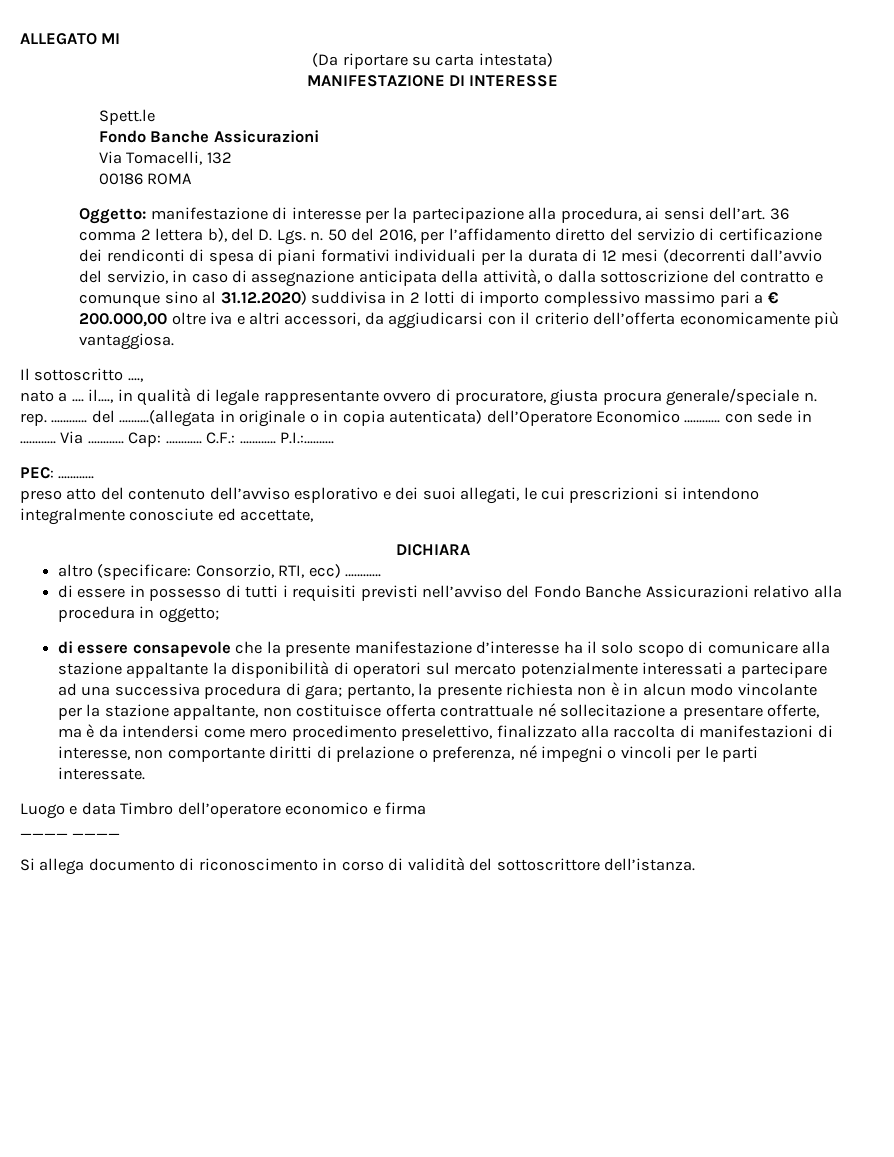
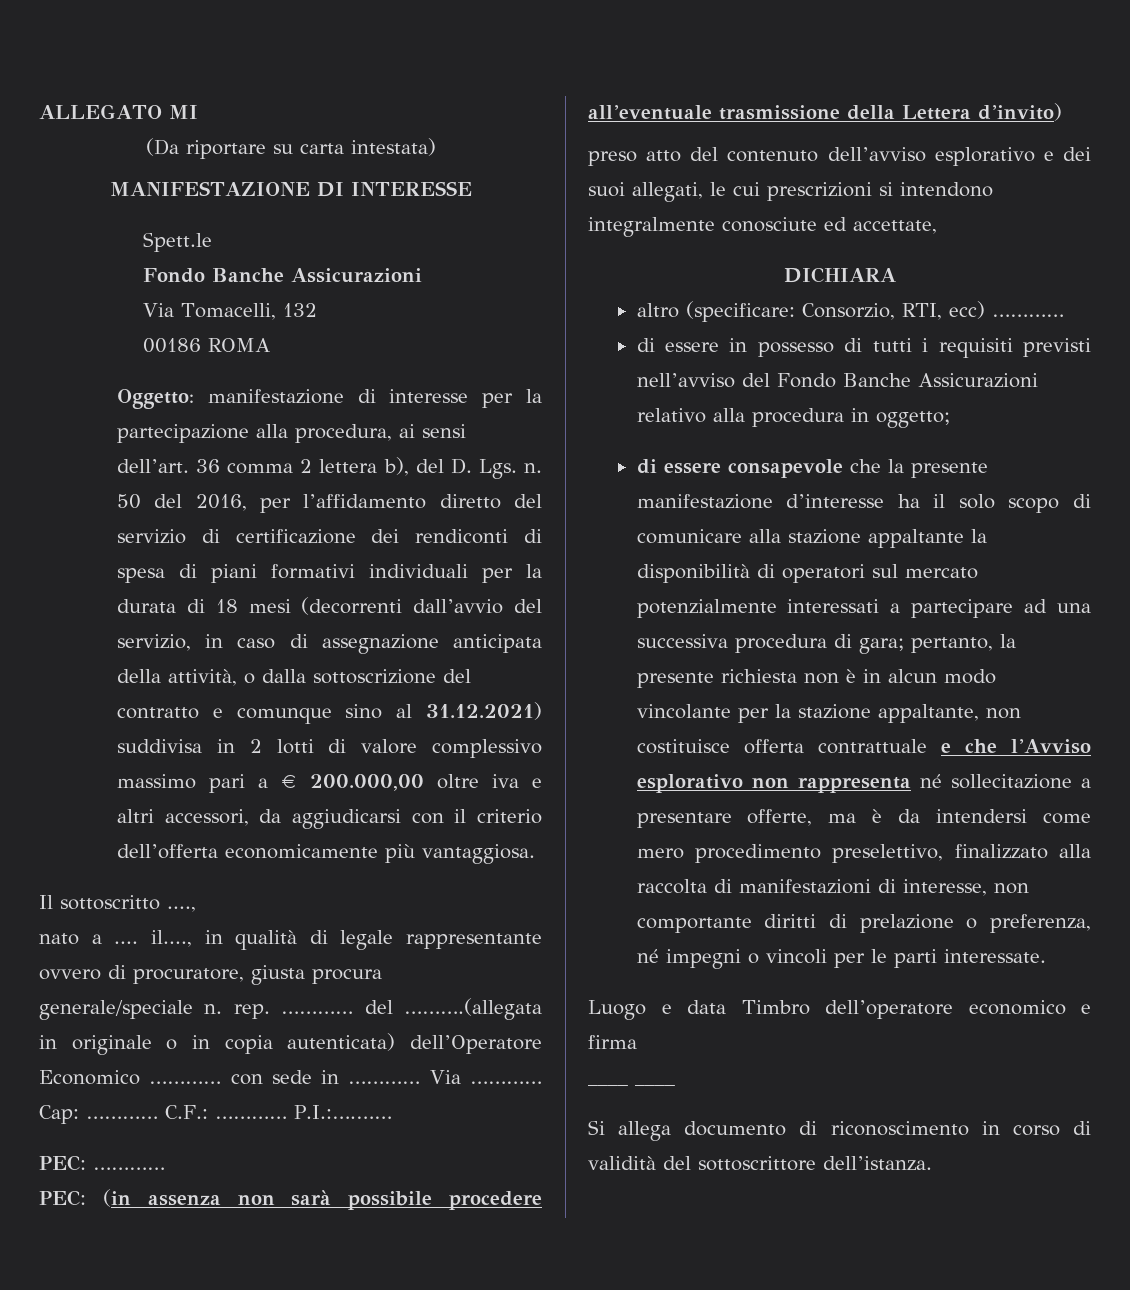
[601,250,617,261] 12 -> [215,599,238,613] 18
[220,291,307,305] 31.12.2020) -> [426,702,542,720] 31.12.2021)
[479,291,540,307] importo -> [361,739,418,754] valore
(95, 477) none -> [39,1189,542,1210] [588,103,1062,121] // PEC: (in assenza non sarà possibile procedere all’eventuale trasmissione della Lettera d’invito)
(534, 710) none -> [940,739,1092,754] [636,774,911,793] e che l’Avviso esplorativo non rappresenta

